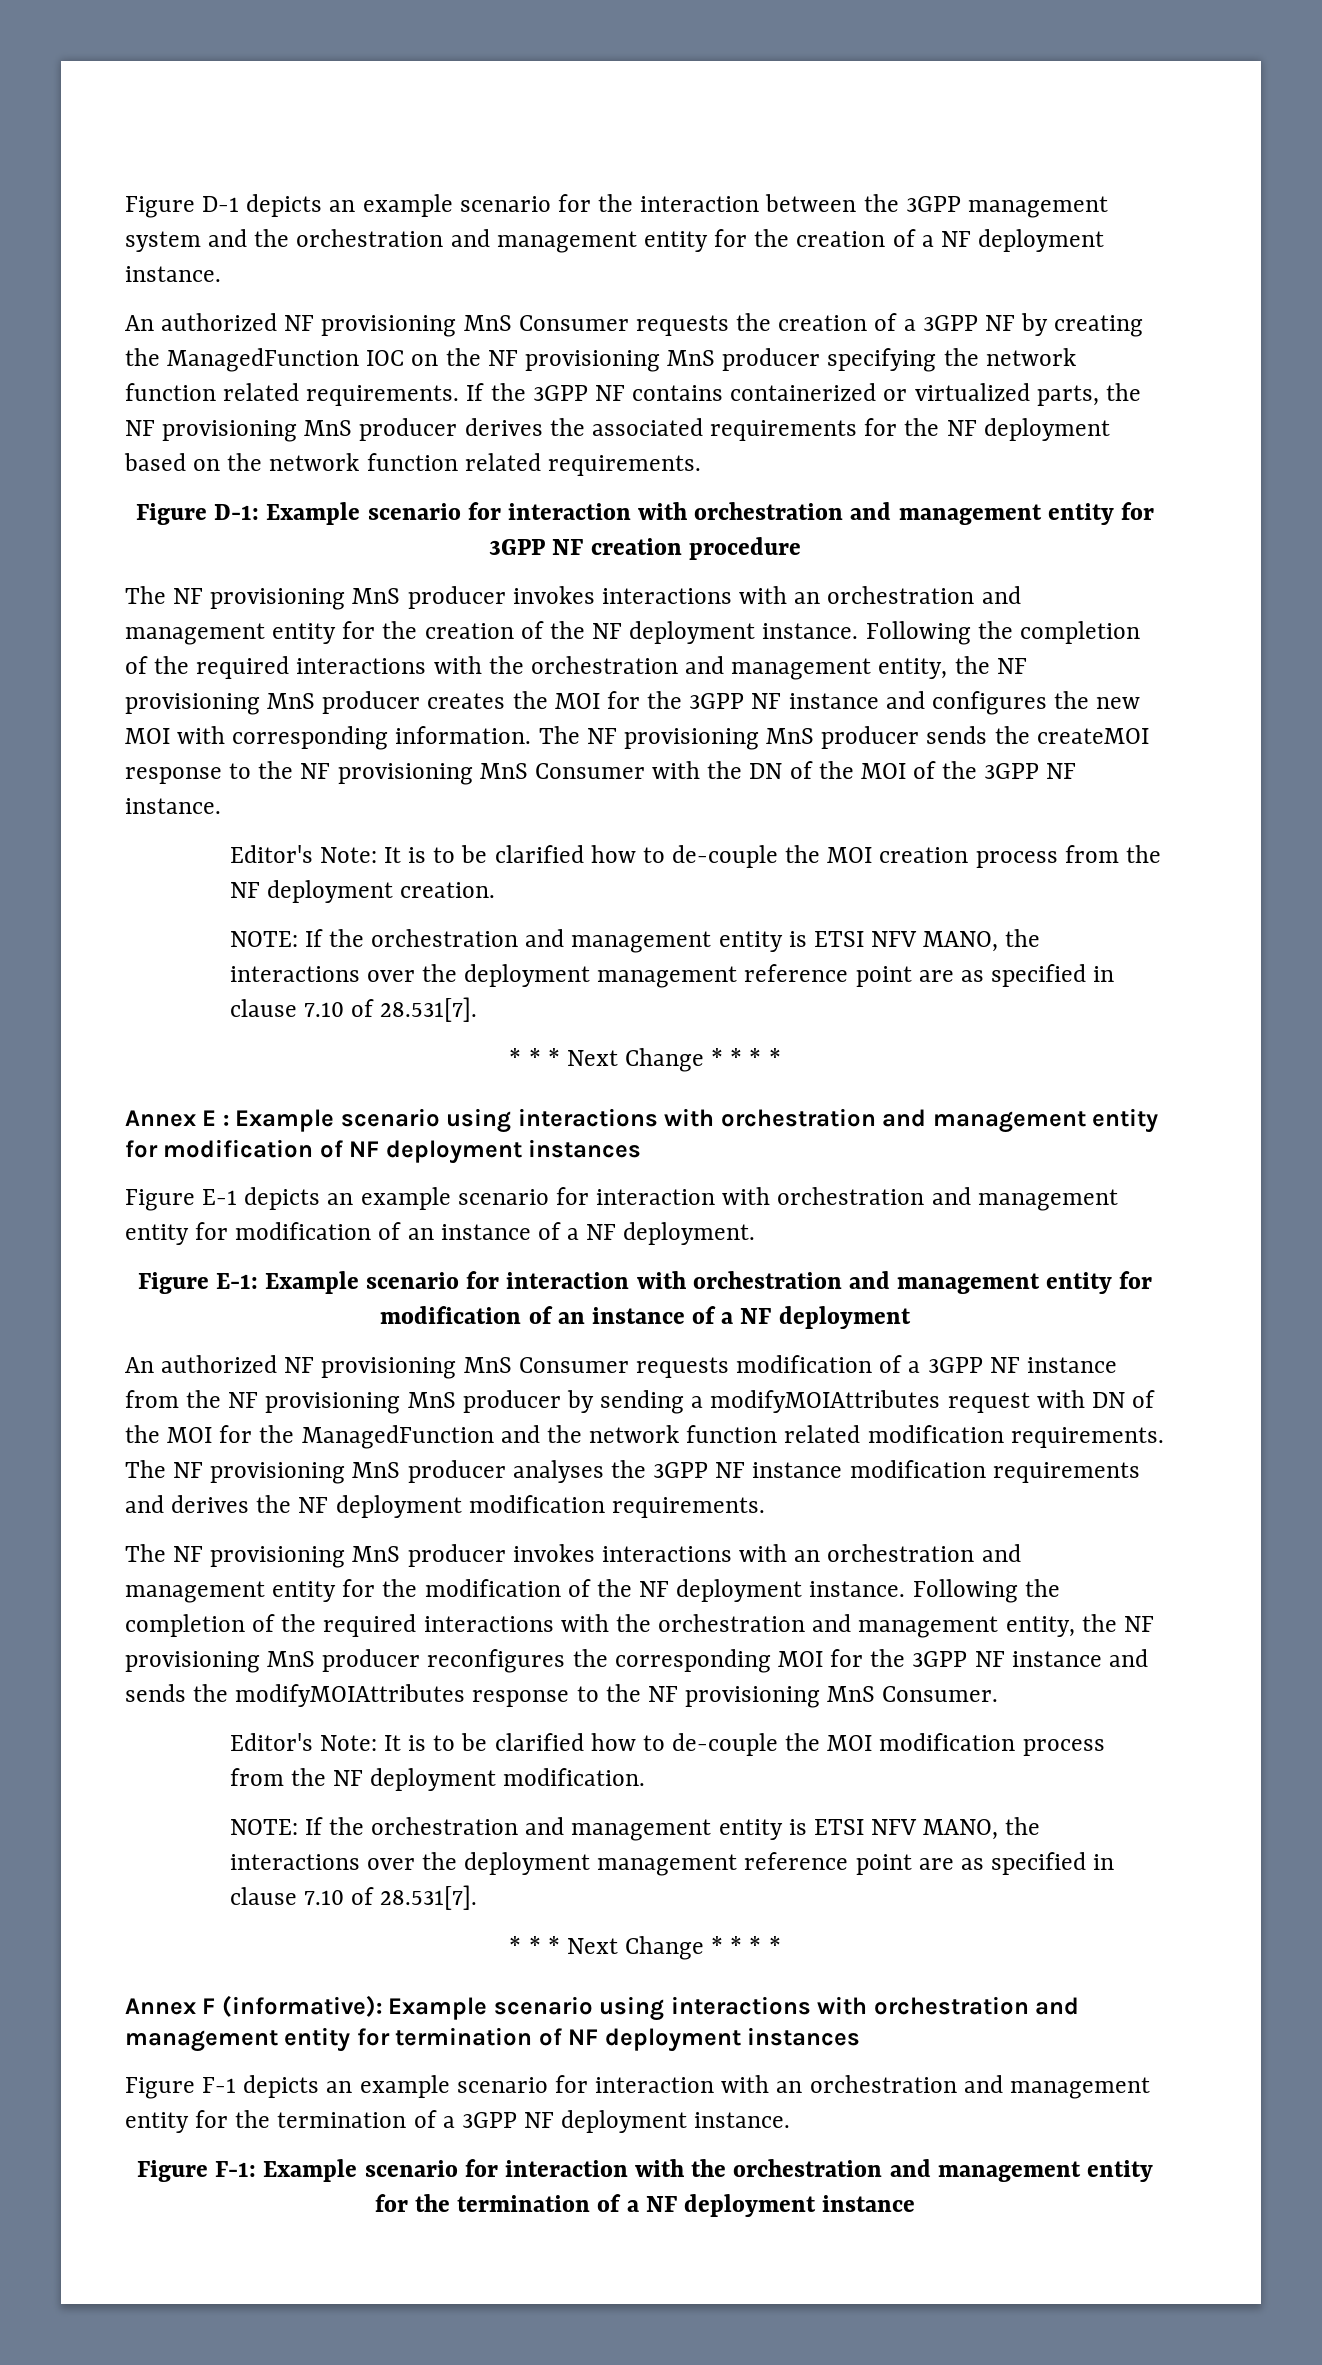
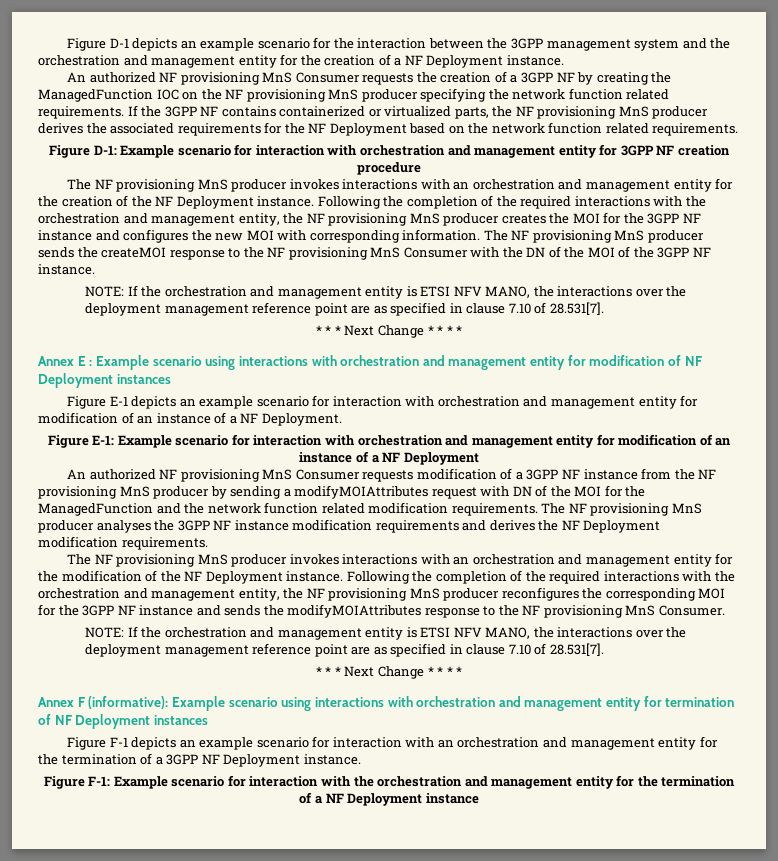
[978,229,1105,252] deployment -> [426,55,504,68] Deployment
[983,418,1110,441] deployment -> [329,123,407,136] Deployment
[629,621,756,644] deployment -> [176,196,254,209] Deployment
[229,845,1161,868] [229,880,495,903] // Editor's Note: It is to be clarified how to de-couple the MOI creation process from the NF deployment creation. -> (95, 269) none
[385,1140,522,1164] deployment -> [38,373,113,388] Deployment
[623,1222,756,1245] deployment. -> [261,413,342,426] Deployment.
[778,1306,911,1329] deployment -> [403,452,479,465] Deployment
[335,1495,462,1518] deployment -> [583,520,661,533] Deployment
[676,1579,803,1602] deployment -> [205,571,283,584] Deployment
[229,1733,1105,1756] [229,1768,646,1791] // Editor's Note: It is to be clarified how to de-couple the MOI modification process from the NF deployment modification. -> (725, 610) none
[604,2028,741,2052] deployment -> [75,714,151,729] Deployment
[561,2110,688,2133] deployment -> [223,754,301,767] Deployment
[683,2194,816,2217] deployment -> [347,793,423,806] Deployment

